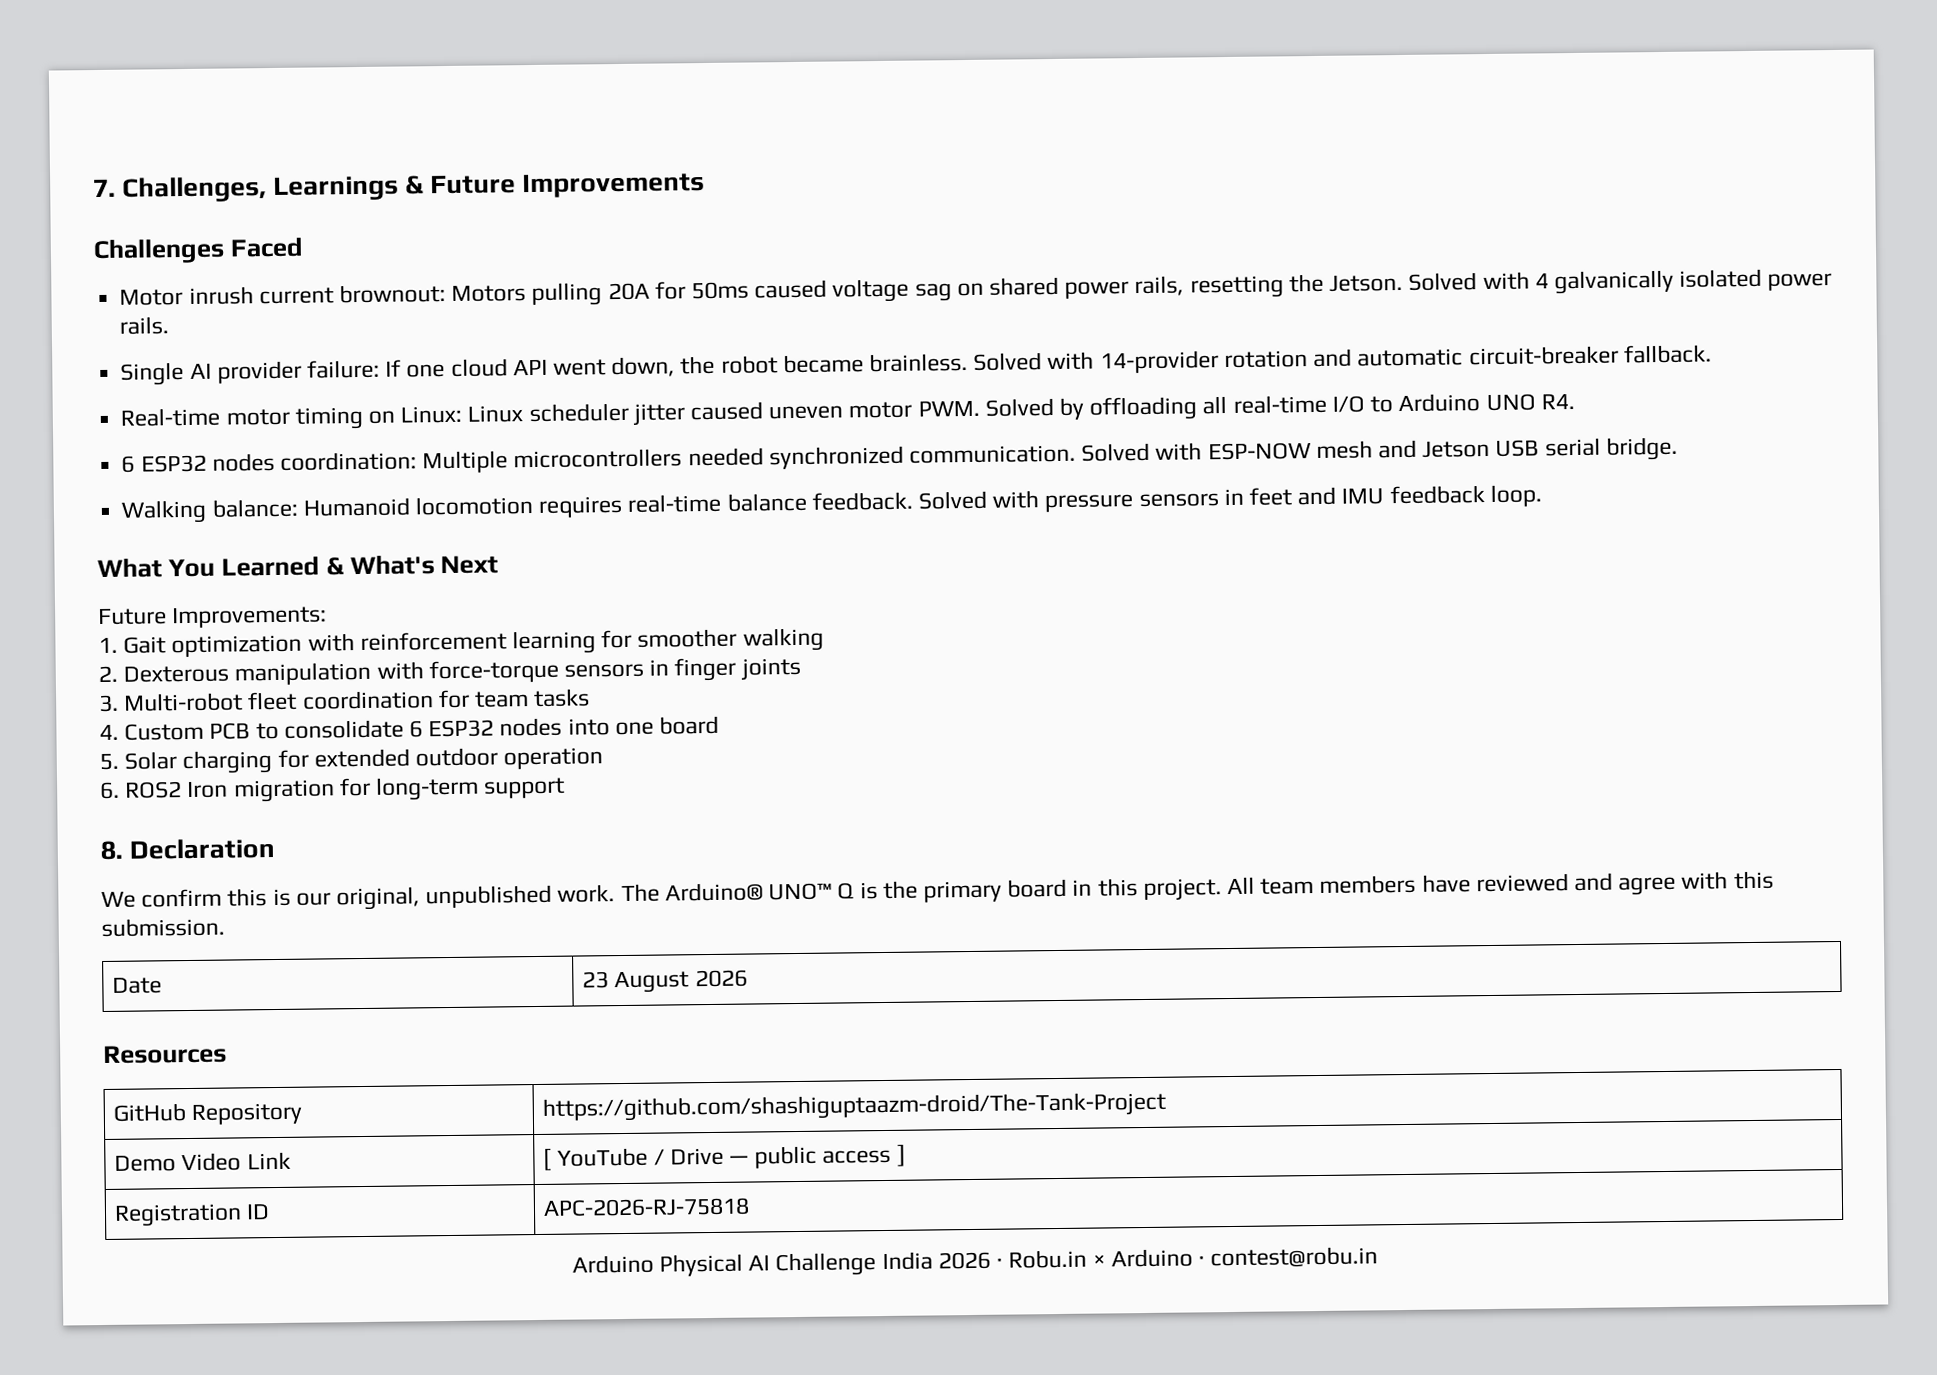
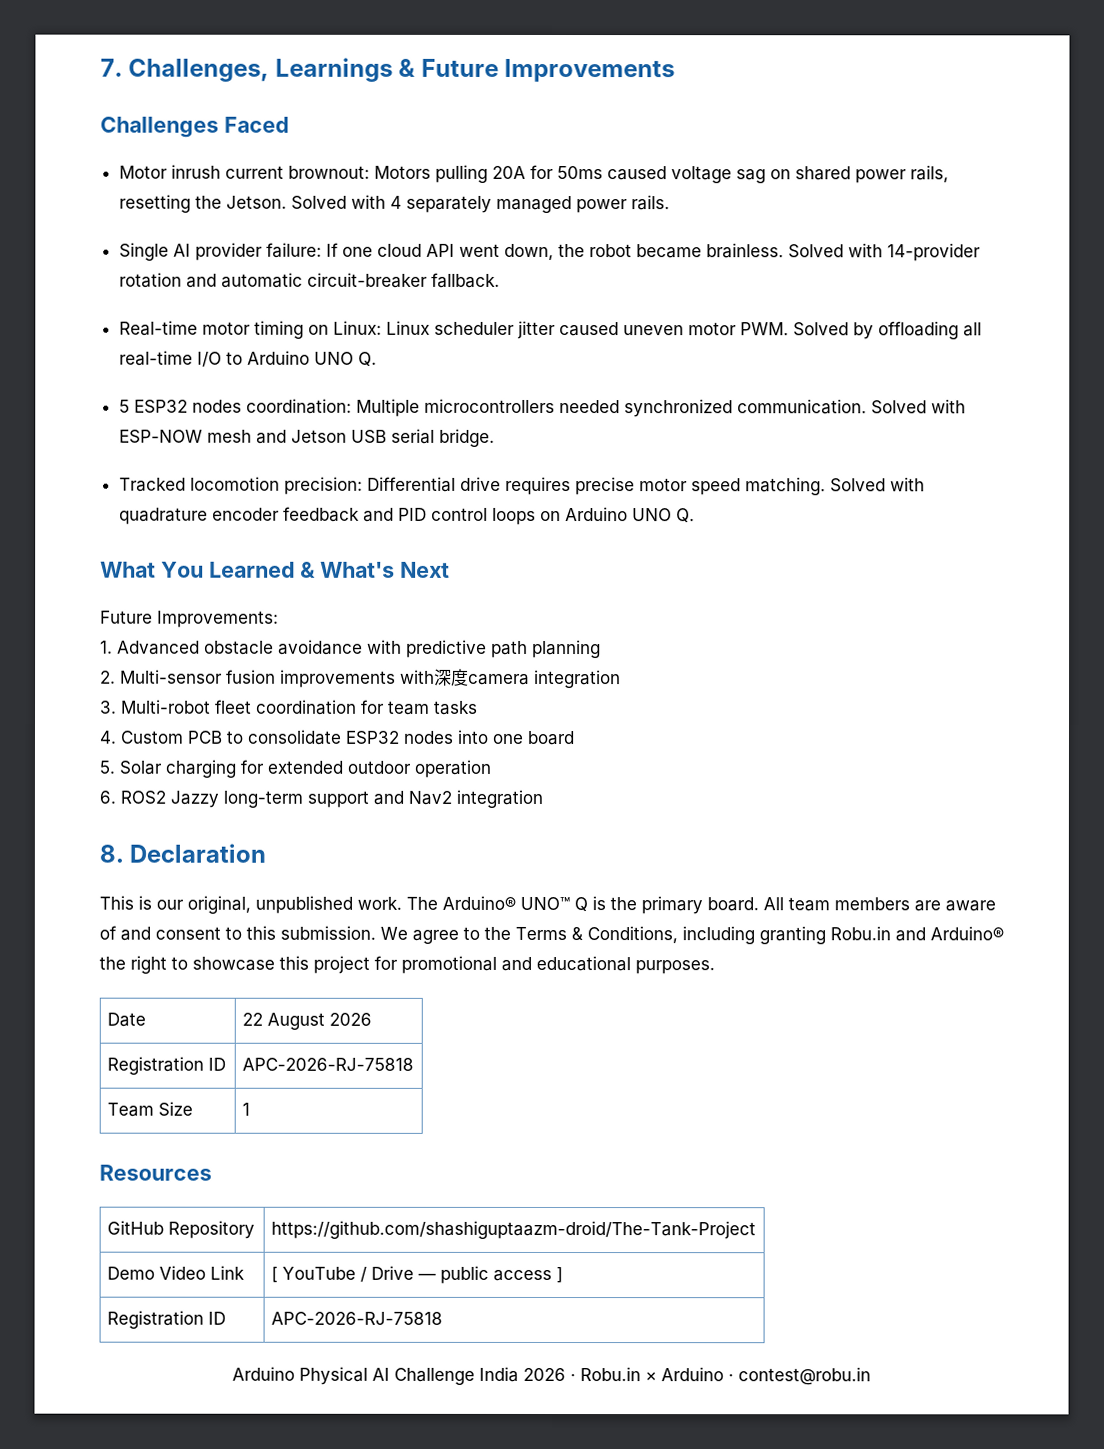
[1553,268,1763,295] galvanically isolated -> [405,195,572,214] separately managed
[1540,393,1575,410] [121,455,136,473] R4. // 6 -> [357,351,377,366] [118,399,130,413] Q. // 5
[121,484,1542,524] Walking balance: Humanoid locomotion requires real-time balance feedback. Solved with pressure sensors in feet and IMU feedback loop. -> [118,476,925,496] [118,506,695,525] Tracked locomotion precision: Differential drive requires precise motor speed matching. Solved with quadrature encoder feedback and PID control loops on Arduino UNO Q.
[123,627,824,658] [98,657,801,686] Gait optimization with reinforcement learning for smoother walking // 2. Dexterous manipulation with force-torque sensors in finger joints -> [117,639,601,659] [100,668,621,689] Advanced obstacle avoidance with predictive path planning // 2. Multi-sensor fusion improvements with深度camera integration
[409,720,424,738] 6 -> (341, 737) none
[187,777,371,803] Iron migration for -> [170,790,219,808] Jazzy
(566, 788) none -> [373,789,543,808] and Nav2 integration
[101,888,268,909] We confirm this -> [99,895,134,910] This
[1007,870,1774,902] [101,917,225,937] board in this project. All team members have reviewed and agree with this submission. -> [707,897,996,912] [99,925,1004,945] [99,955,715,975] board. All team members are aware of and consent to this submission. We agree to the Terms & Conditions, including granting Robu.in and Arduino® the right to showcase this project for promotional and educational purposes.
[582,971,610,989] 23 -> [241,1012,263,1026] 22
(748, 978) none -> [106,1056,226,1075] [241,1057,414,1071] [106,1101,193,1117] [241,1102,250,1116] // Registration ID | APC-2026-RJ-75818 // Team Size | 1

